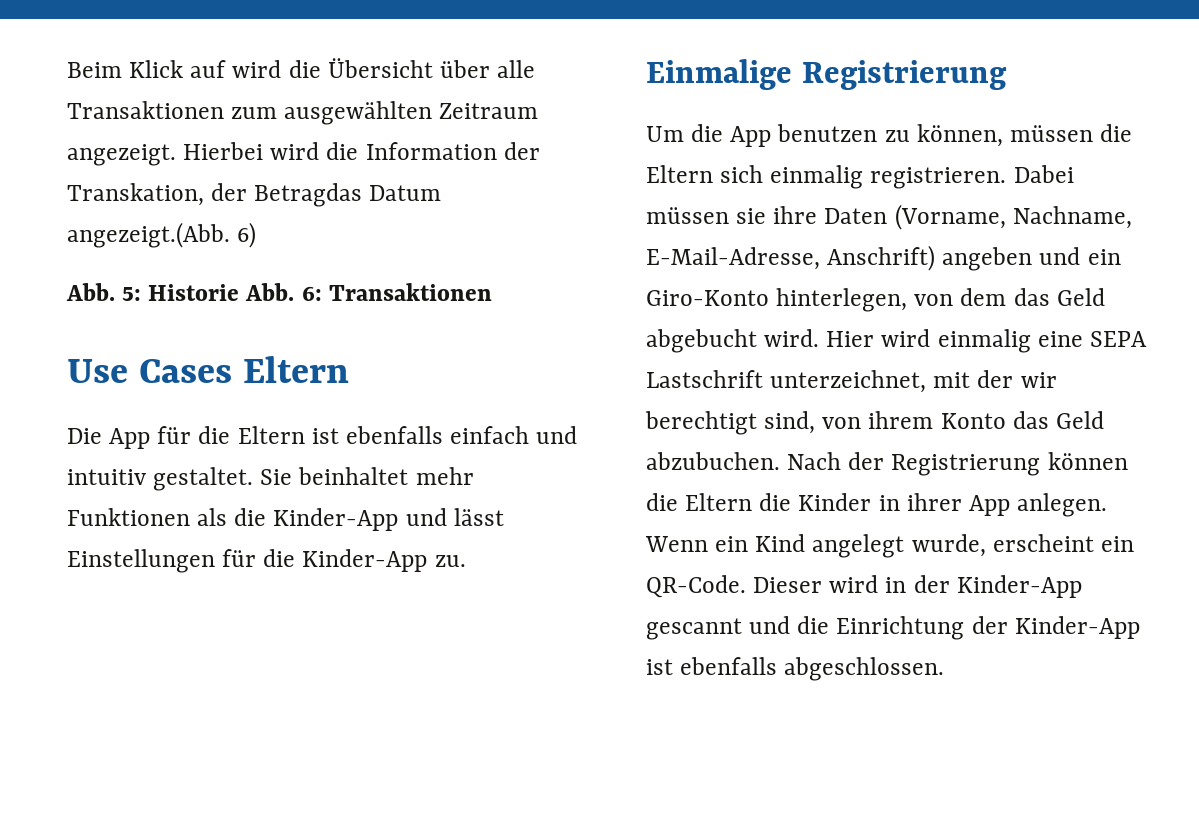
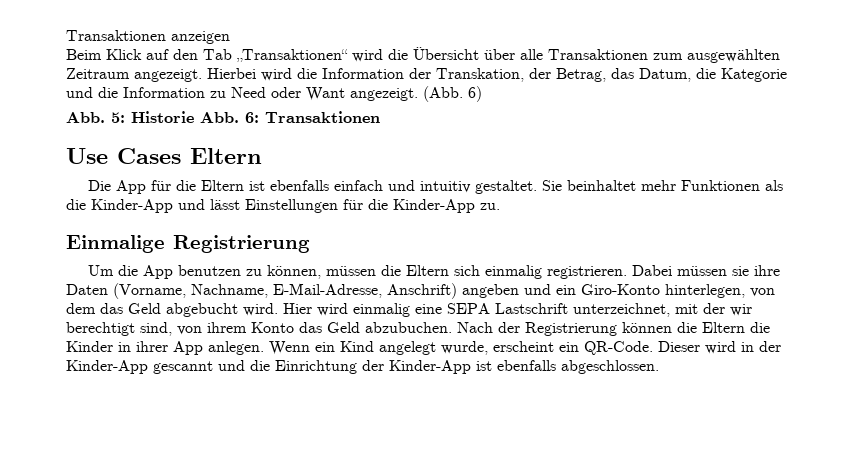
(67, 70) none -> [66,30,230,44] Transaktionen anzeigen //
(227, 69) none -> [173,49,348,63] den Tab „Transaktionen“
[254,183,442,207] [67,222,230,248] Betragdas Datum angezeigt.(Abb. -> [556,68,787,82] [66,86,463,102] Betrag, das Datum, die Kategorie und die Information zu Need oder Want angezeigt. (Abb.

